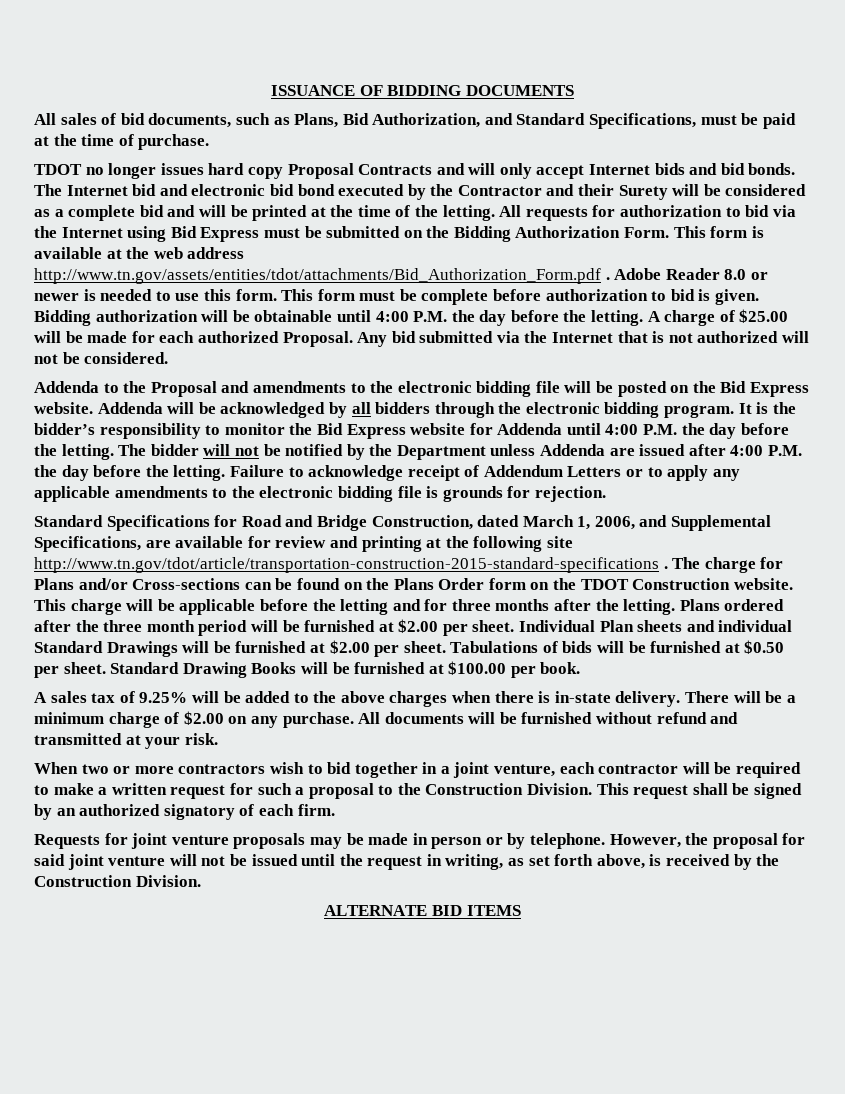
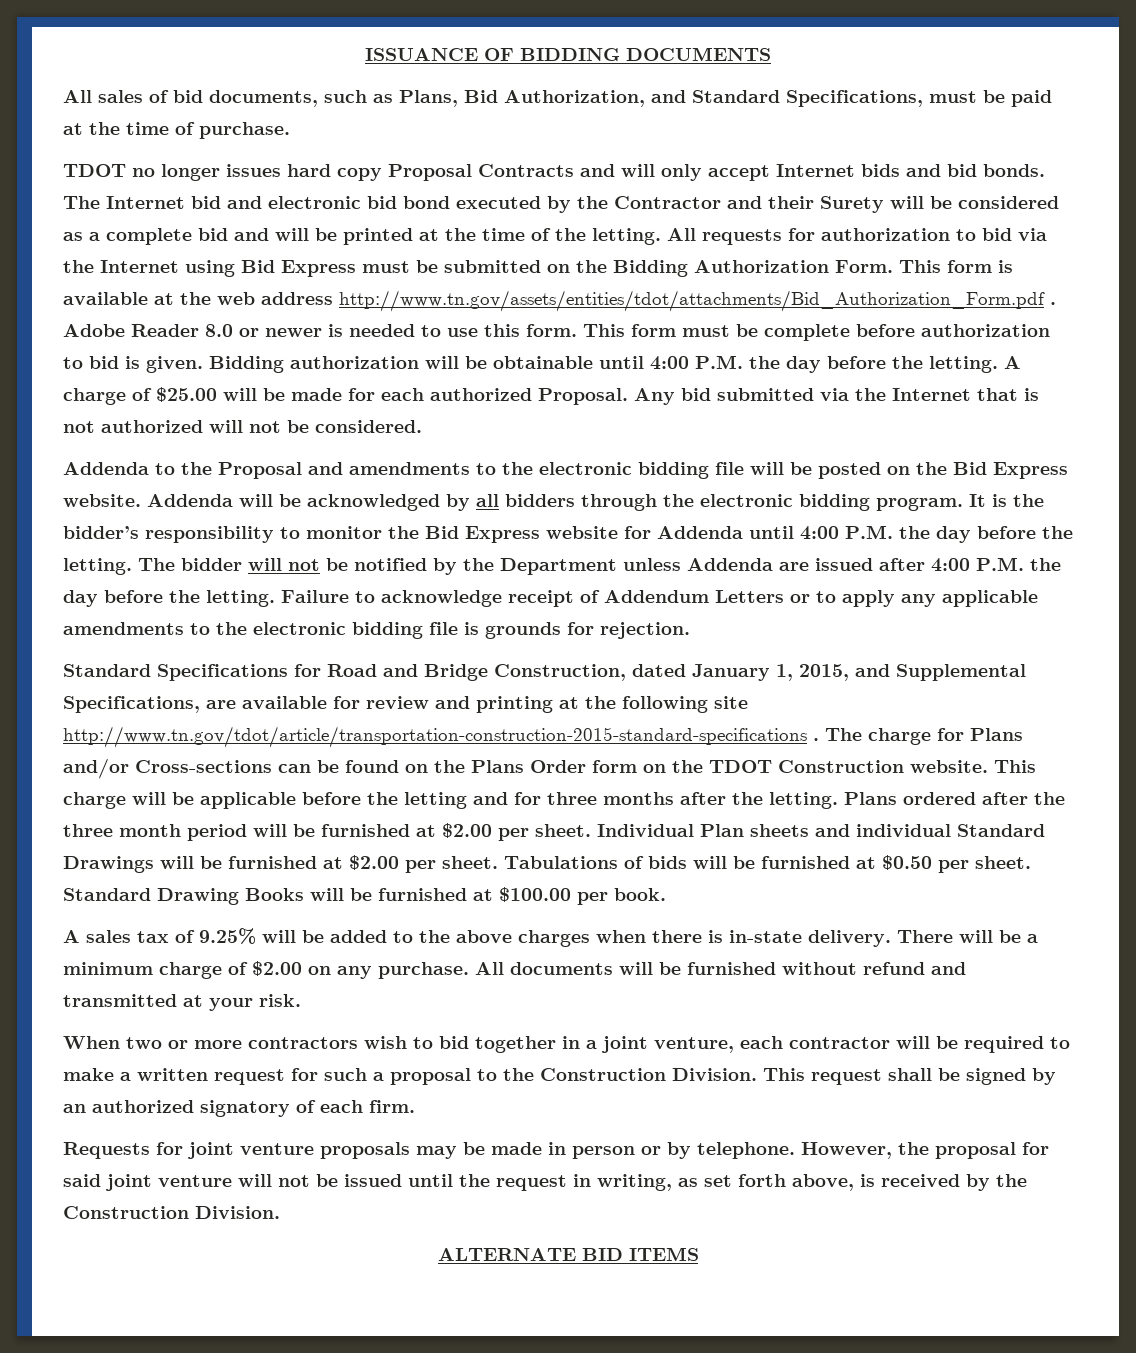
[522,515,635,530] March 1, 2006, -> [692,664,849,681] January 1, 2015,

